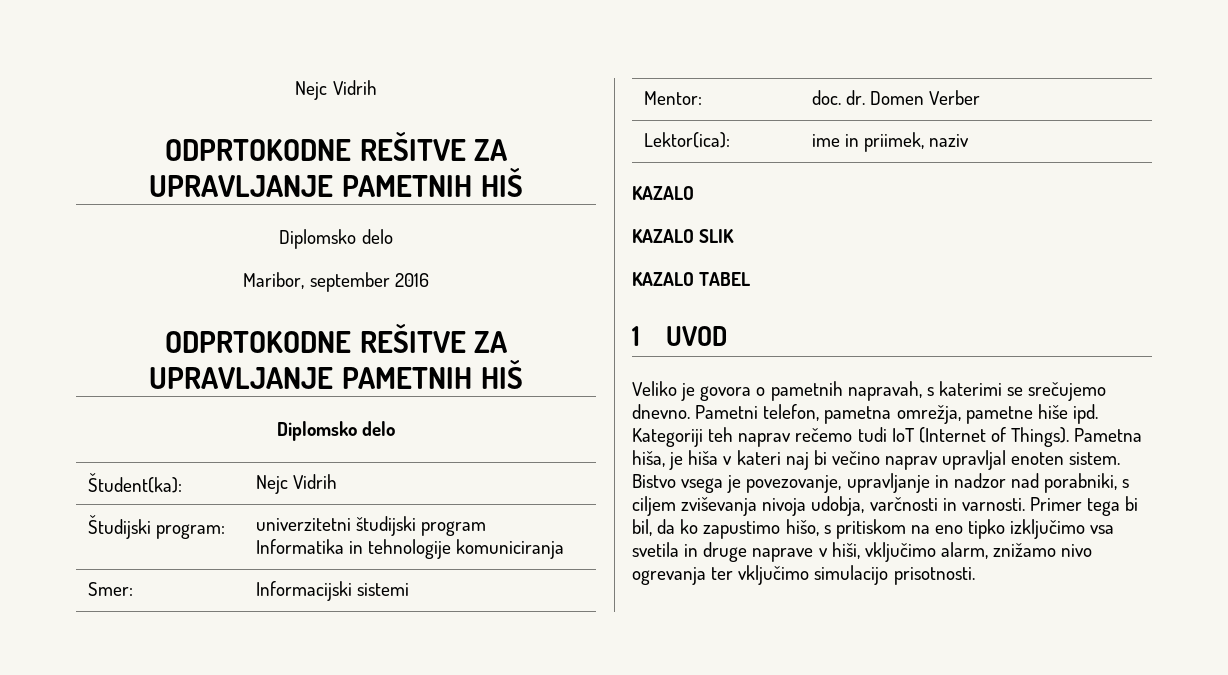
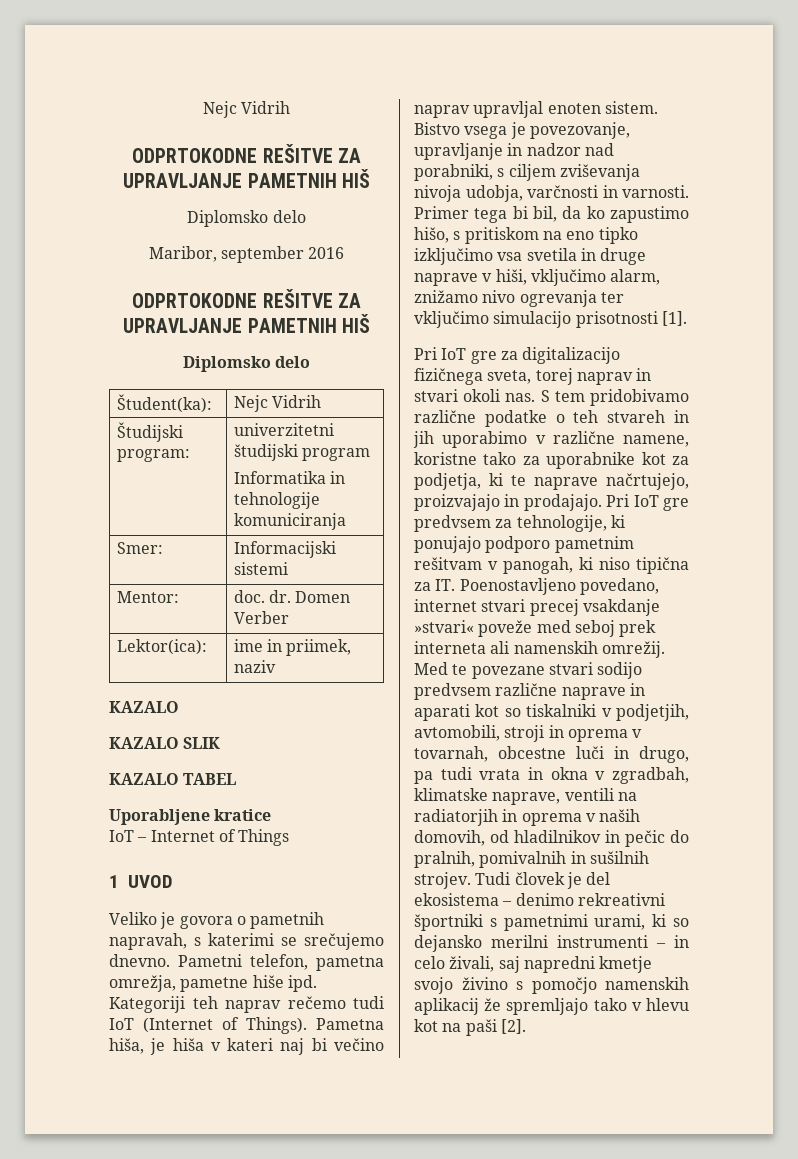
(751, 279) none -> [109,809,272,825] [109,829,290,846] // Uporabljene kratice // IoT – Internet of Things
[893,567,975,585] prisotnosti. -> [575,311,687,328] [414,347,621,364] [414,368,652,385] [414,389,689,406] [414,410,689,427] [413,431,689,448] [414,452,689,469] [414,473,689,490] [414,494,689,511] [414,515,625,532] [414,536,634,553] [414,557,689,574] [414,578,659,595] [414,599,660,616] [414,620,657,637] [414,641,665,658] [414,662,643,679] [414,683,645,700] [414,704,689,721] [414,725,643,742] [414,746,689,763] [414,767,689,784] [414,788,637,805] [414,809,641,826] [414,830,689,847] [414,851,649,868] [414,872,611,889] [414,893,665,906] [414,914,689,931] [414,935,689,952] [414,956,653,973] [414,977,689,994] [414,998,689,1015] [414,1019,526,1036] prisotnosti [1]. // Pri IoT gre za digitalizacijo fizičnega sveta, torej naprav in stvari okoli nas. S tem pridobivamo različne podatke o teh stvareh in jih uporabimo v različne namene, koristne tako za uporabnike kot za podjetja, ki te naprave načrtujejo, proizvajajo in prodajajo. Pri IoT gre predvsem za tehnologije, ki ponujajo podporo pametnim rešitvam v panogah, ki niso tipična za IT. Poenostavljeno povedano, internet stvari precej vsakdanje »stvari« poveže med seboj prek interneta ali namenskih omrežij. Med te povezane stvari sodijo predvsem različne naprave in aparati kot so tiskalniki v podjetjih, avtomobili, stroji in oprema v tovarnah, obcestne luči in drugo, pa tudi vrata in okna v zgradbah, klimatske naprave, ventili na radiatorjih in oprema v naših domovih, od hladilnikov in pečic do pralnih, pomivalnih in sušilnih strojev. Tudi človek je del ekosistema – denimo rekreativni športniki s pametnimi urami, ki so dejansko merilni instrumenti – in celo živali, saj napredni kmetje svojo živino s pomočjo namenskih aplikacij že spremljajo tako v hlevu kot na paši [2].

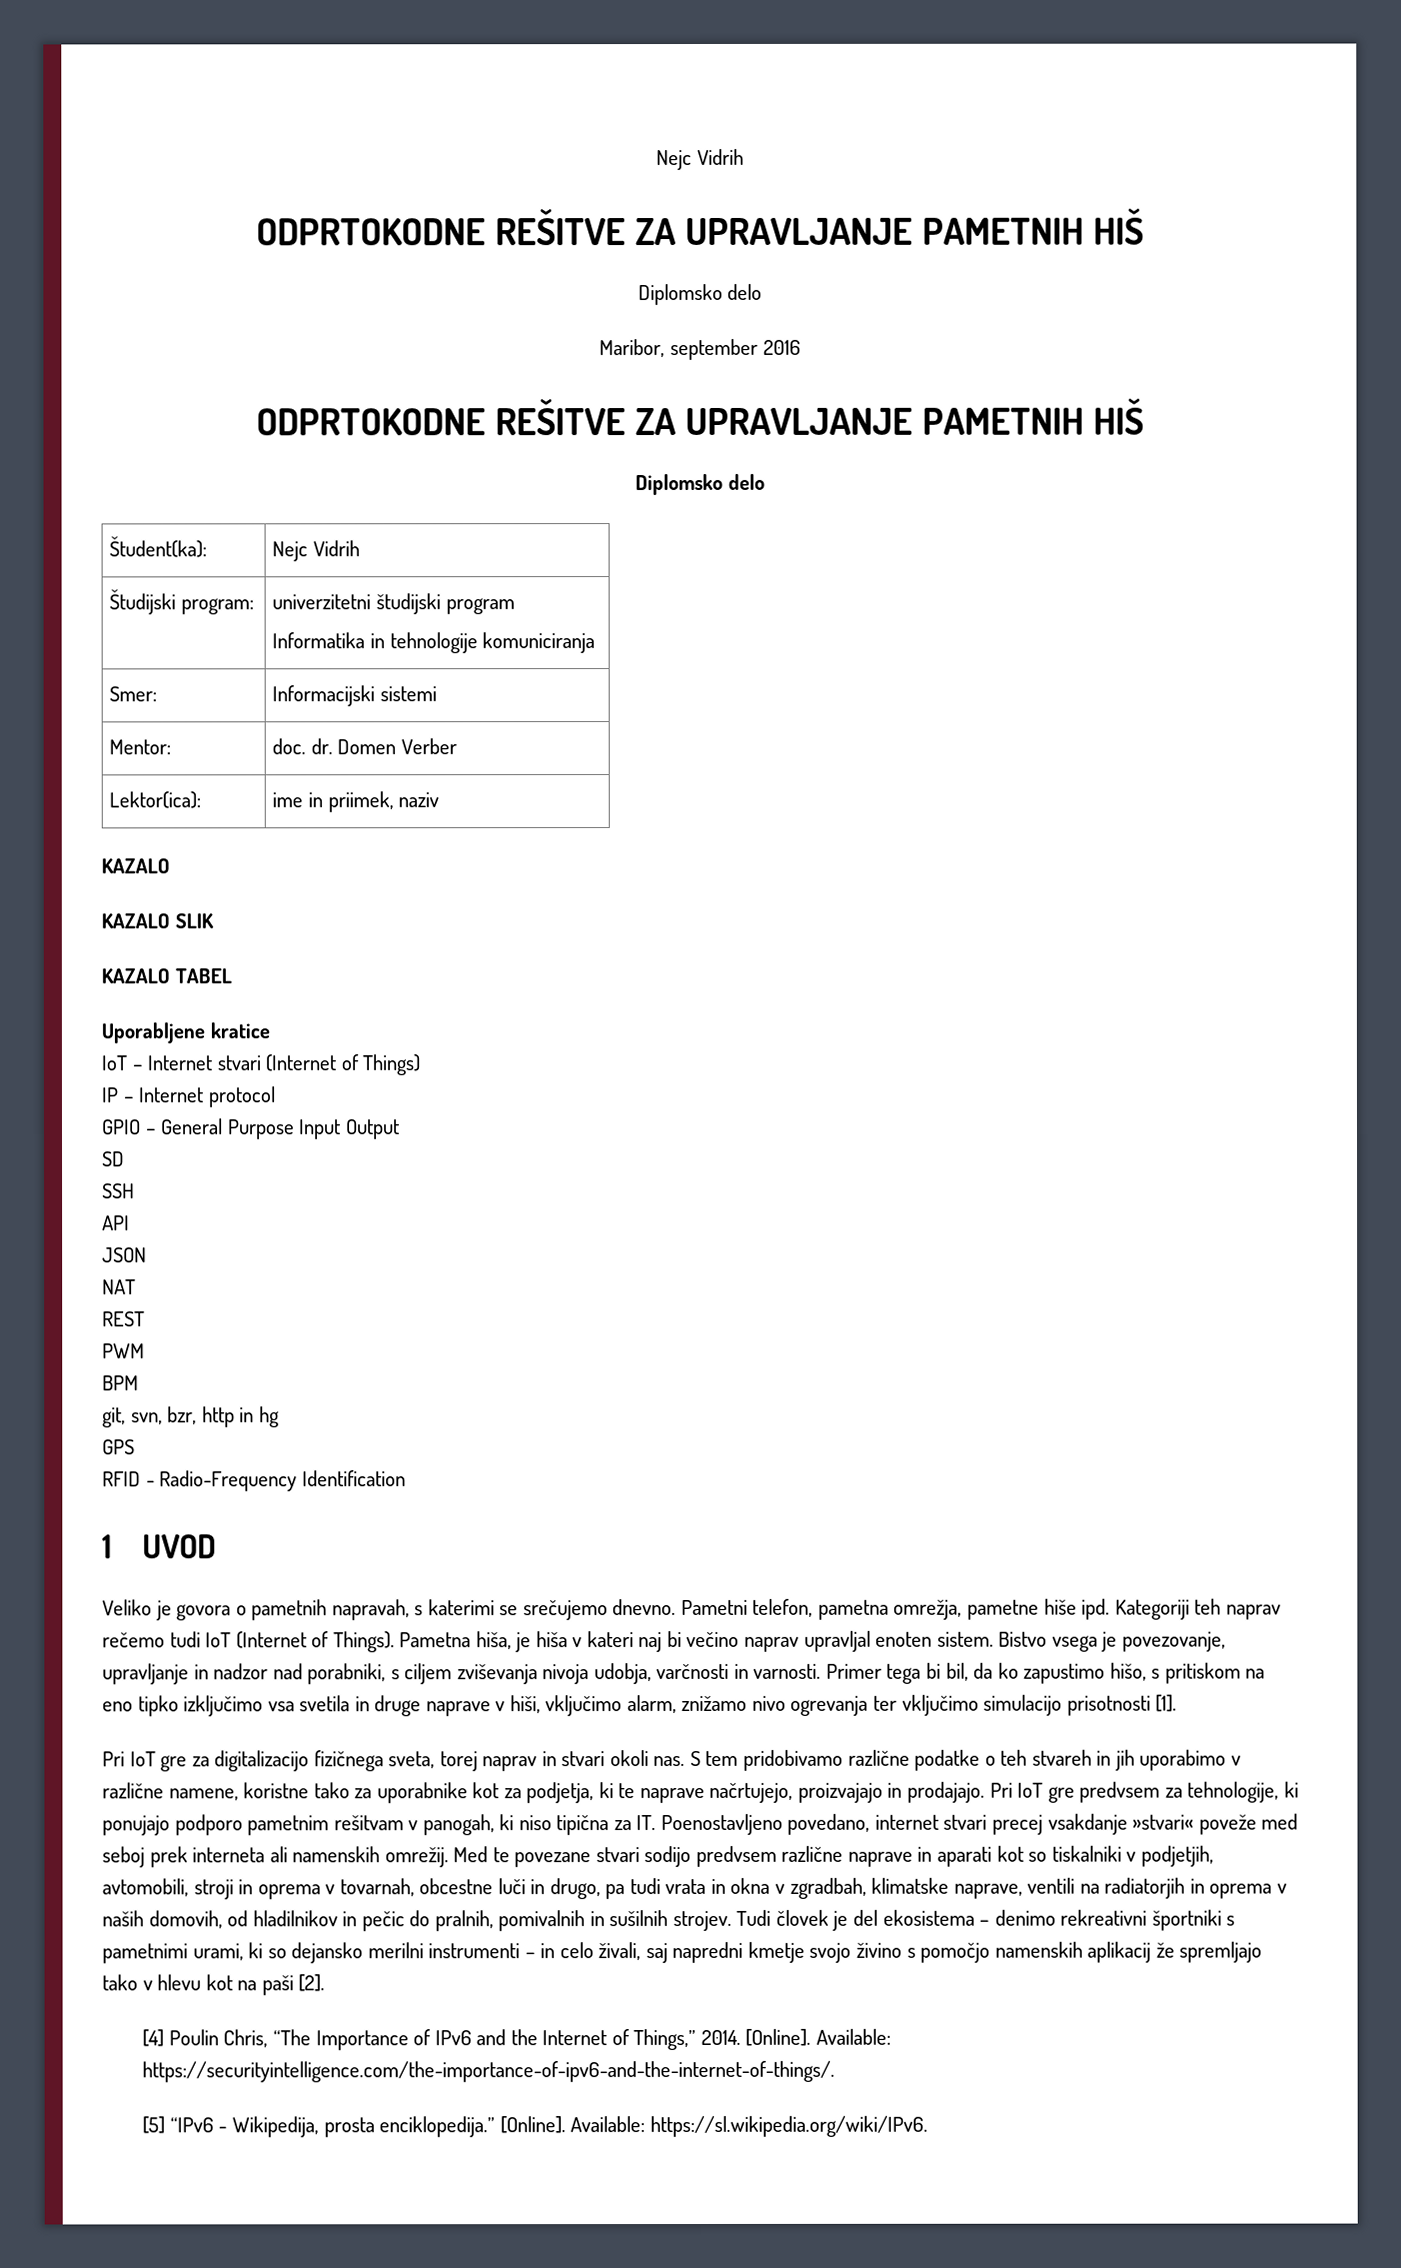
[218,829,290,846] of Things -> [216,1054,421,1076] [101,1086,275,1108] [101,1118,400,1140] [102,1151,125,1167] [102,1183,135,1199] [102,1215,130,1231] [102,1247,147,1263] [102,1279,136,1295] [102,1311,145,1327] [102,1343,145,1359] [102,1375,139,1391] [102,1406,280,1428] [102,1439,135,1455] [102,1470,406,1492] stvari (Internet of Things) // IP – Internet protocol // GPIO – General Purpose Input Output // SD // SSH // API // JSON // NAT // REST // PWM // BPM // git, svn, bzr, http in hg // GPS // RFID - Radio-Frequency Identification
(526, 1026) none -> [142,2028,891,2051] [142,2060,836,2083] [142,2115,928,2138] // [4] Poulin Chris, “The Importance of IPv6 and the Internet of Things,” 2014. [Online]. Available: https://securityintelligence.com/the-importance-of-ipv6-and-the-internet-of-things/. // [5] “IPv6 - Wikipedija, prosta enciklopedija.” [Online]. Available: https://sl.wikipedia.org/wiki/IPv6.

